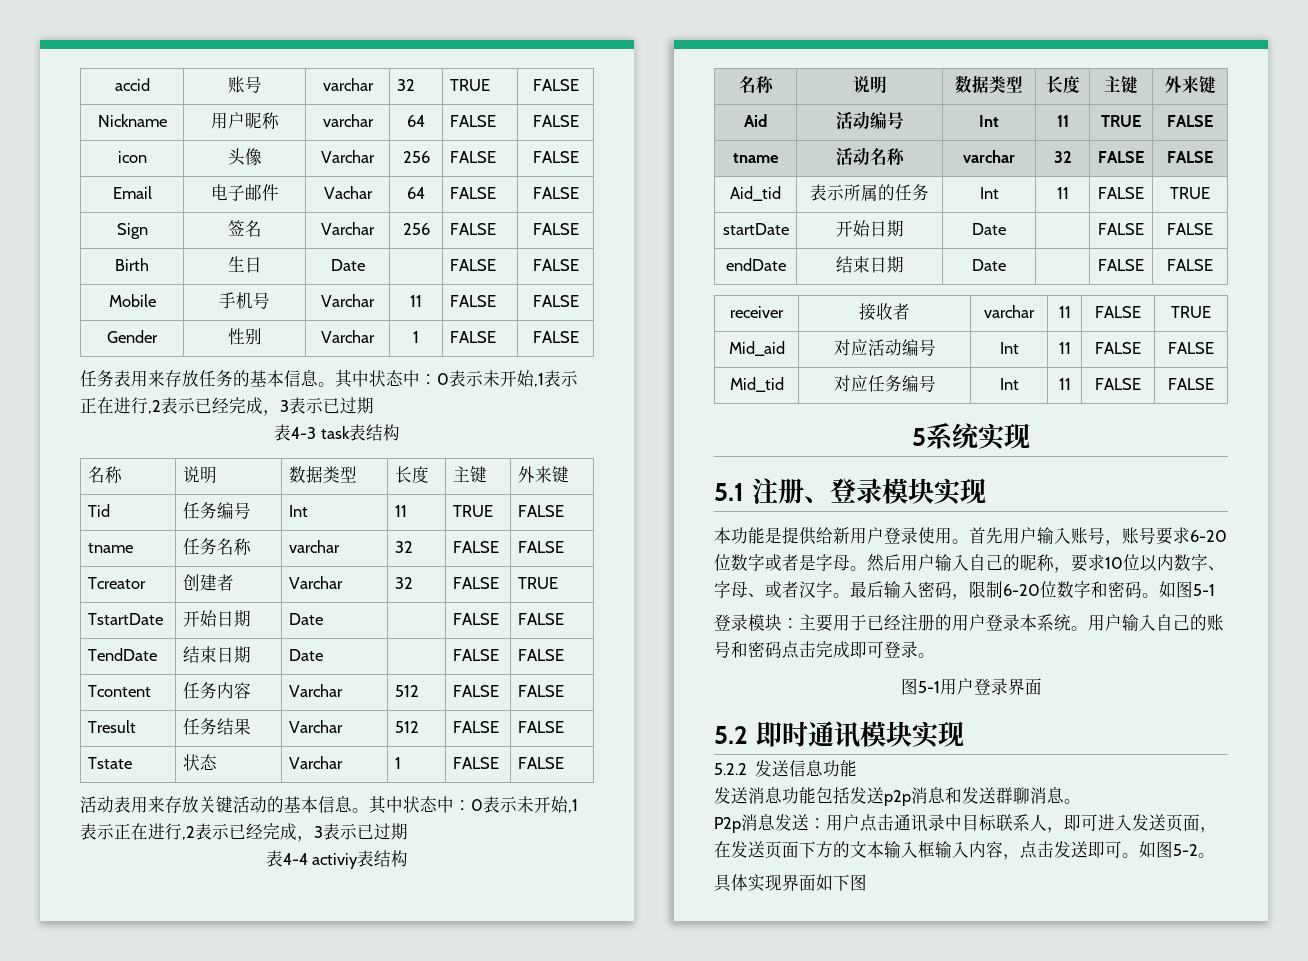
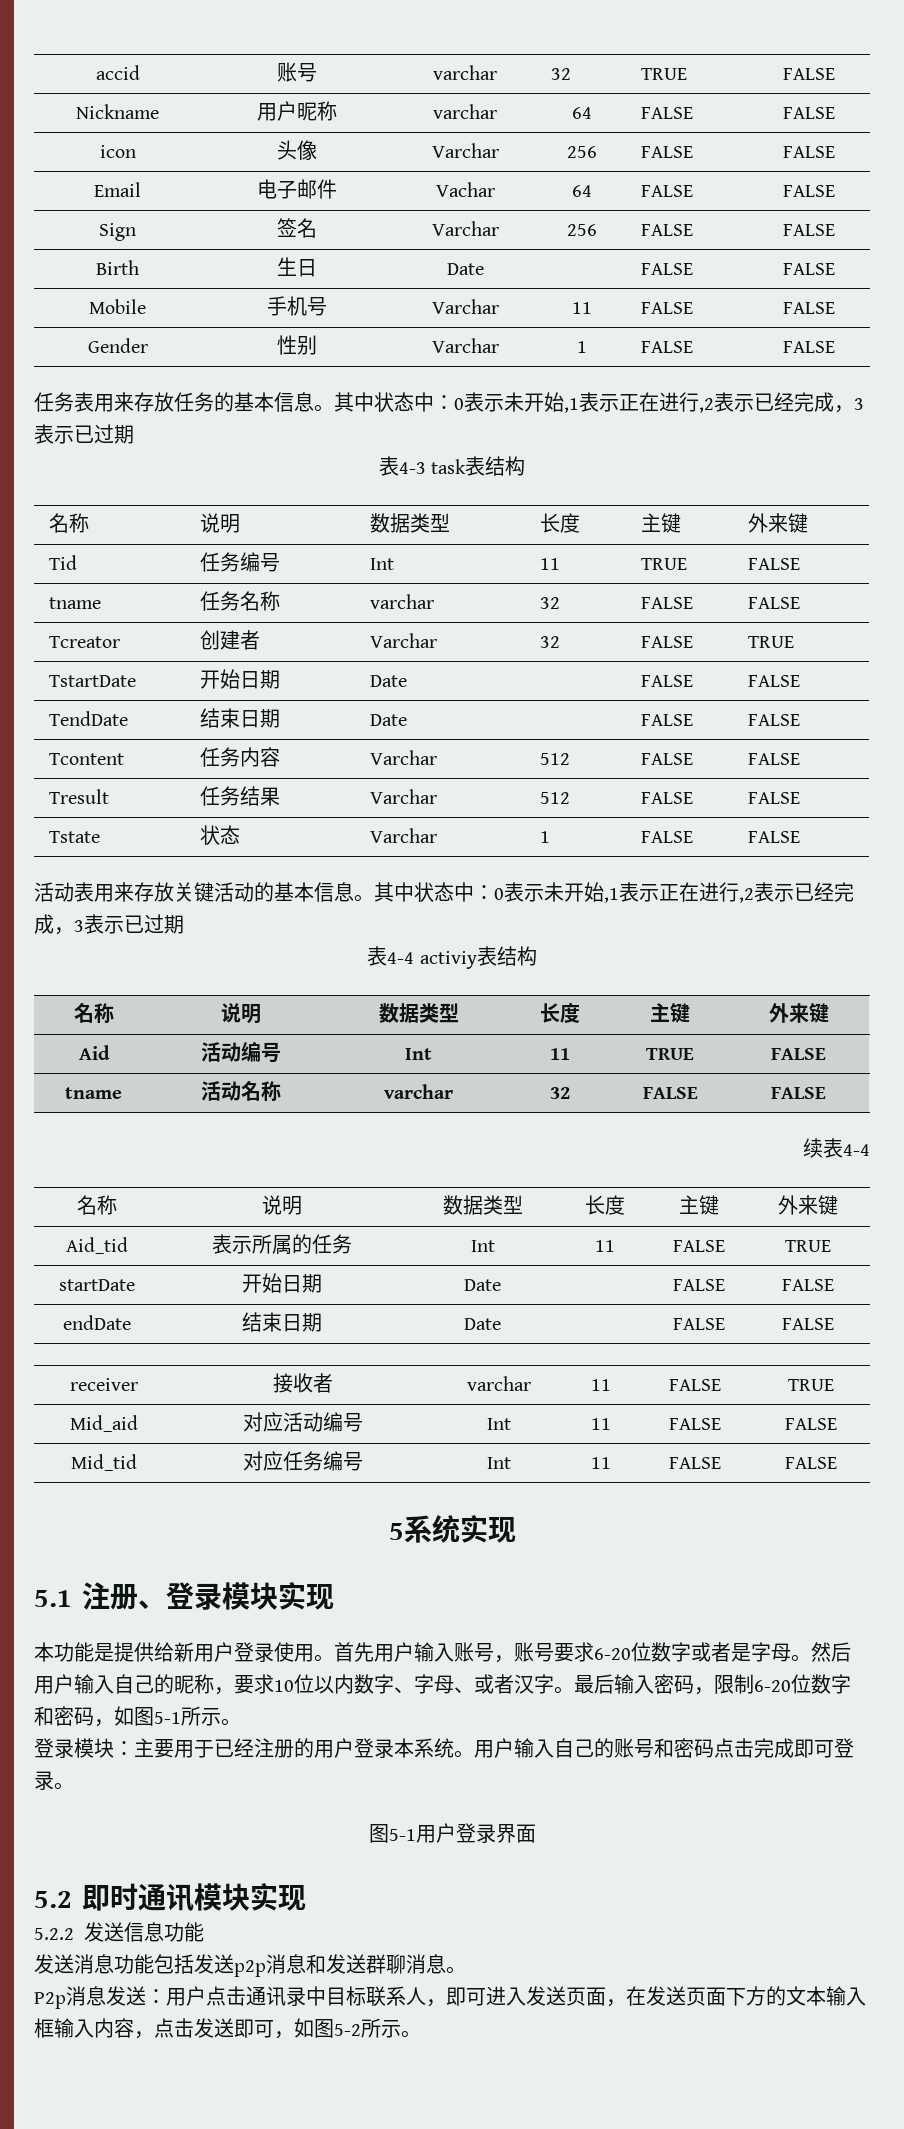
(1214, 157) none -> [803,1138,870,1158] [76,1195,117,1215] [262,1195,302,1215] [442,1195,523,1215] [585,1195,625,1215] [678,1195,719,1215] [778,1195,838,1215] // 续表4-4 // 名称 | 说明 | 数据类型 | 长度 | 主键 | 外来键
[1142,593,1159,598] 。 -> [94,1719,114,1727] ，
(1215, 590) none -> [181,1706,241,1726] 所示。
[1122,853,1139,858] 。 -> [274,2031,294,2039] ，
[1198,853,1215,858] [714,874,867,892] 。 // 具体实现界面如下图 -> [361,2018,421,2038] 所示。

